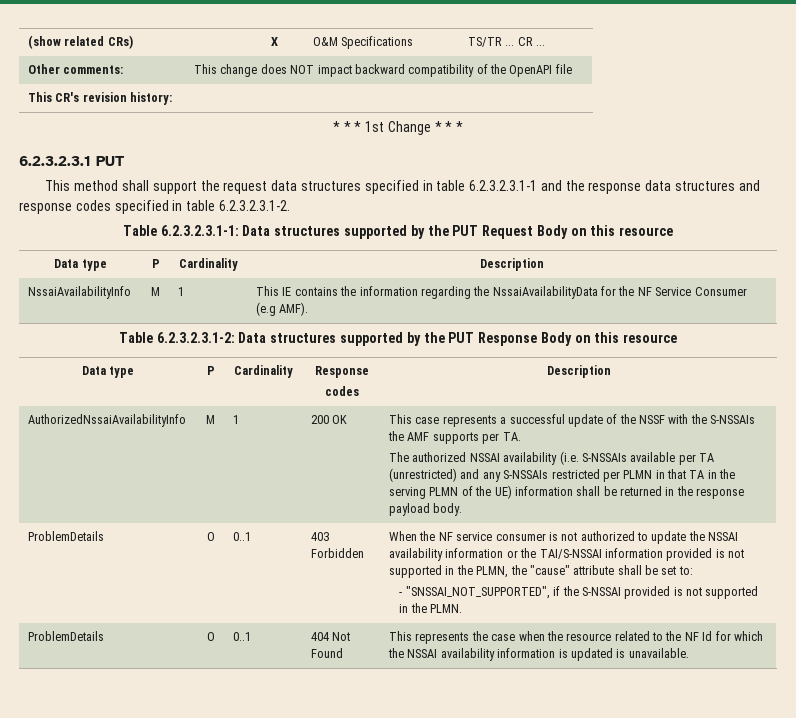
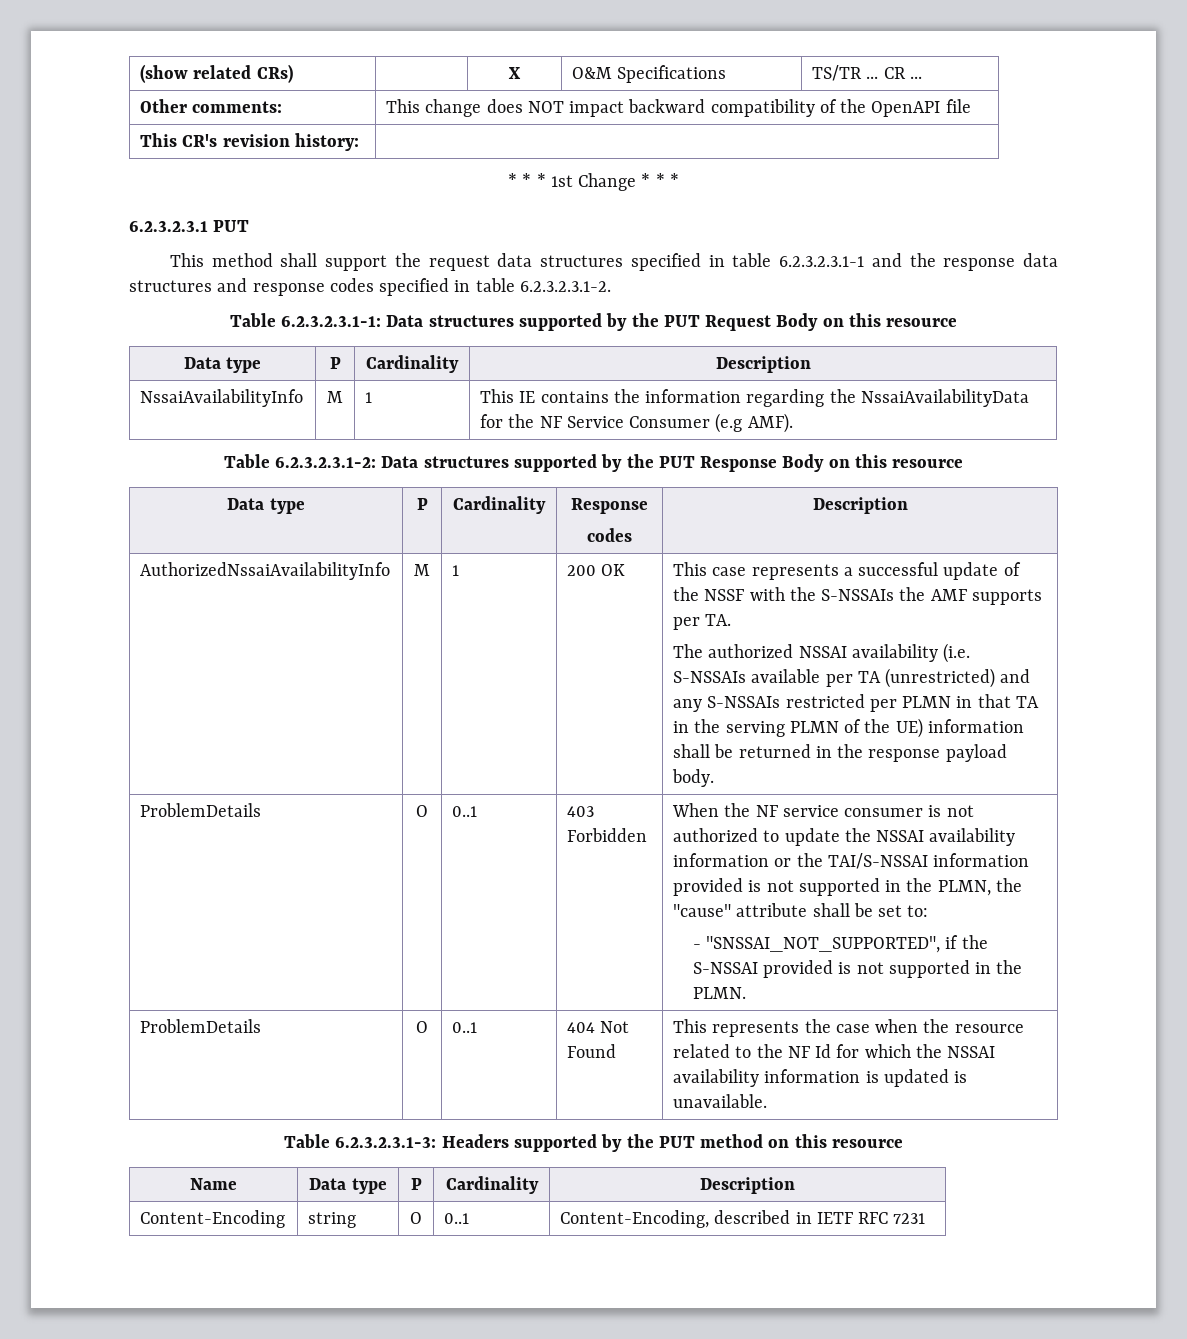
(689, 653) none -> [284,1134,903,1152] [190,1178,237,1190] [309,1178,387,1194] [410,1178,422,1190] [445,1176,539,1194] [700,1177,795,1194] [140,1210,286,1228] [308,1212,357,1228] [410,1212,422,1224] [444,1213,470,1224] [560,1210,926,1228] // Table 6.2.3.2.3.1-3: Headers supported by the PUT method on this resource // Name | Data type | P | Cardinality | Description // Content-Encoding | string | O | 0..1 | Content-Encoding, described in IETF RFC 7231

